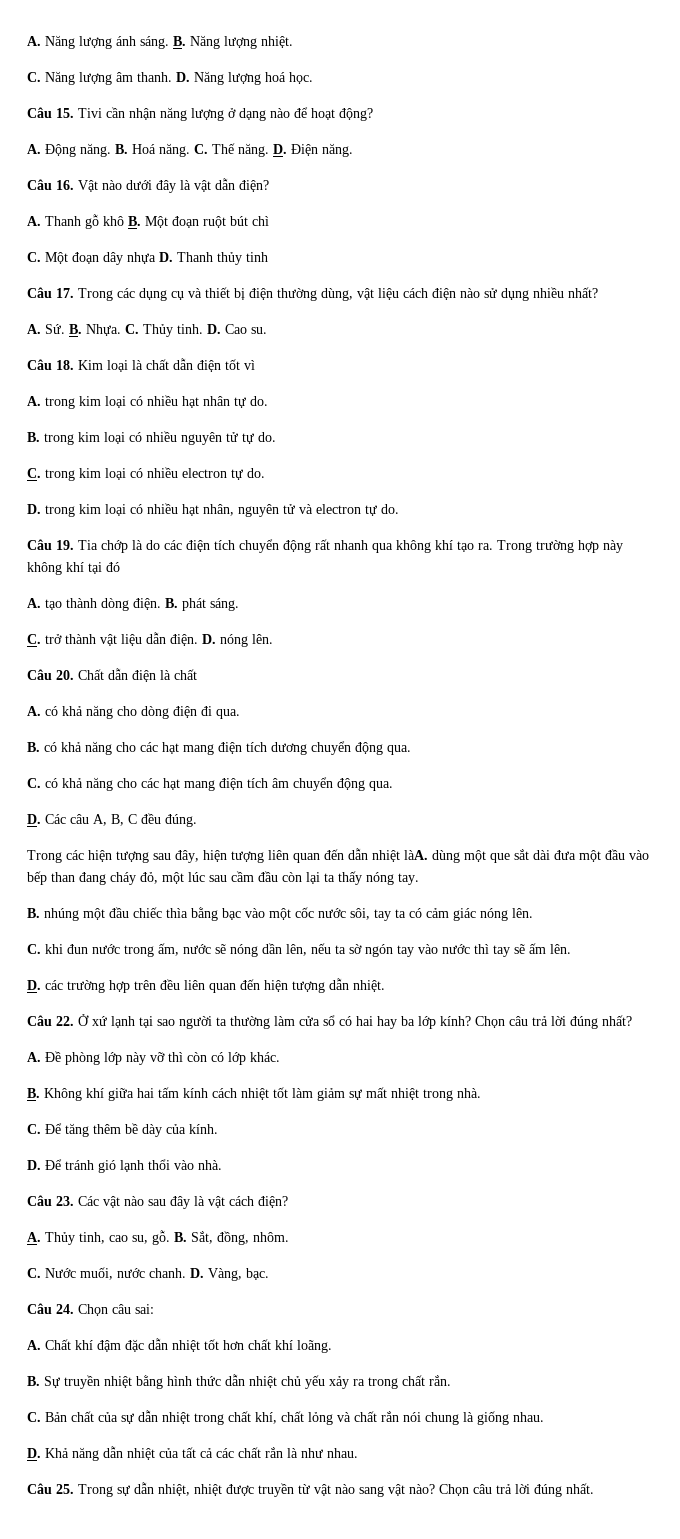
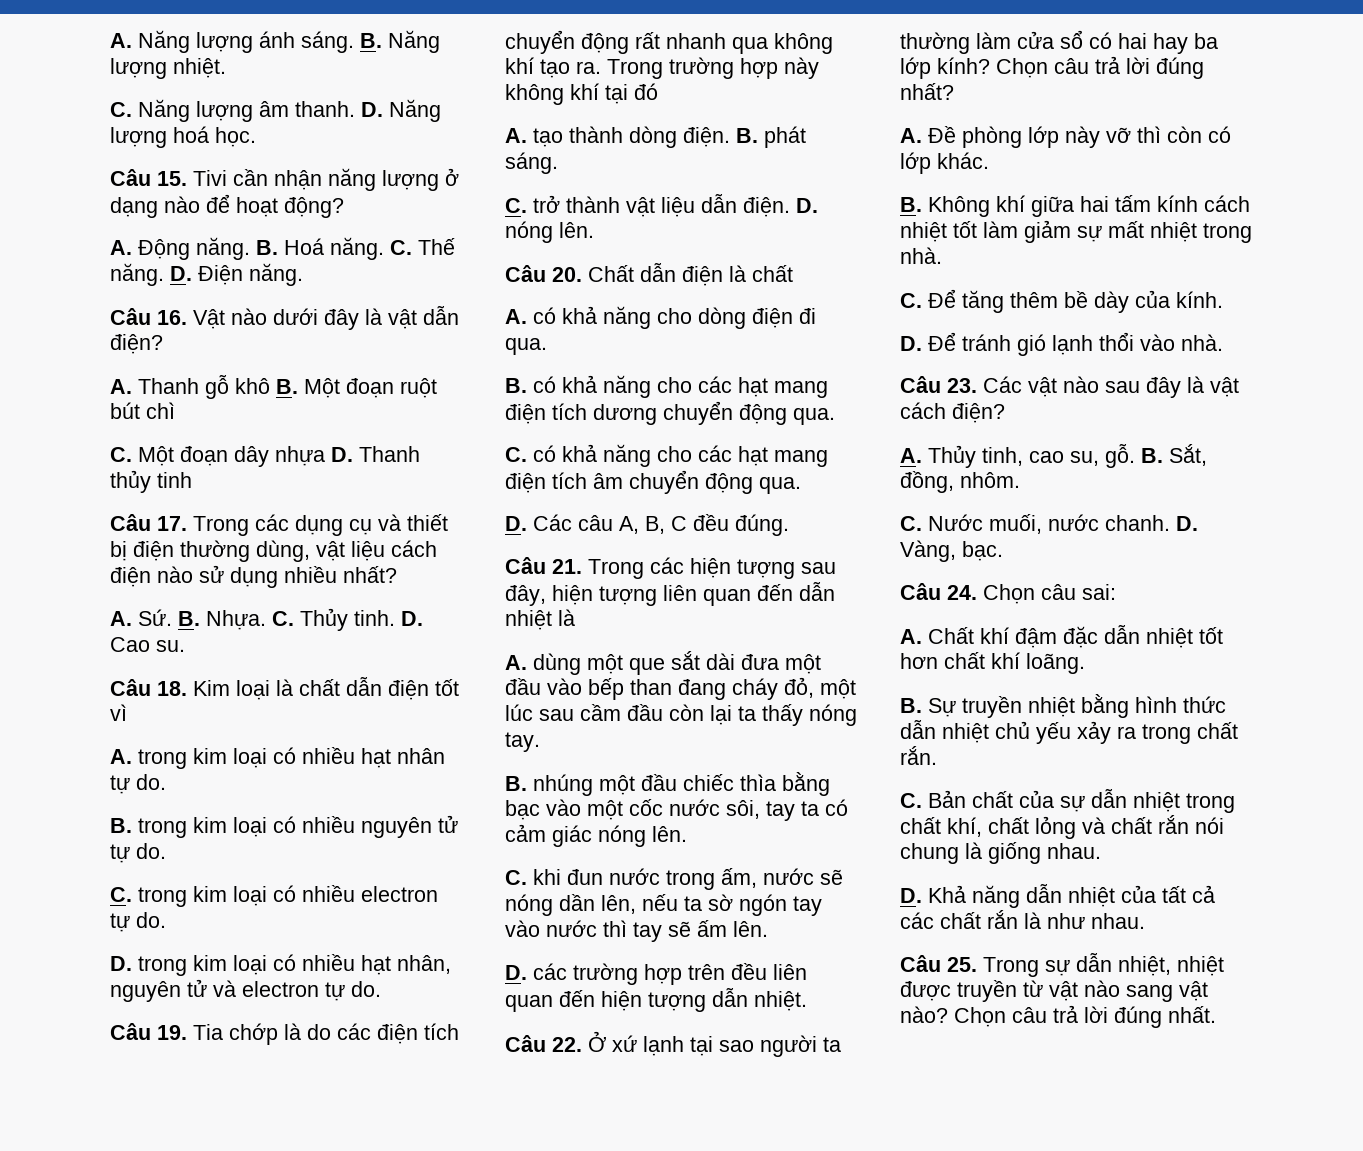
(197, 820) none -> [505,557,582,574] Câu 21.
[404,850,428,860] làA. -> [558,609,575,626] [505,655,527,670] là // A.

